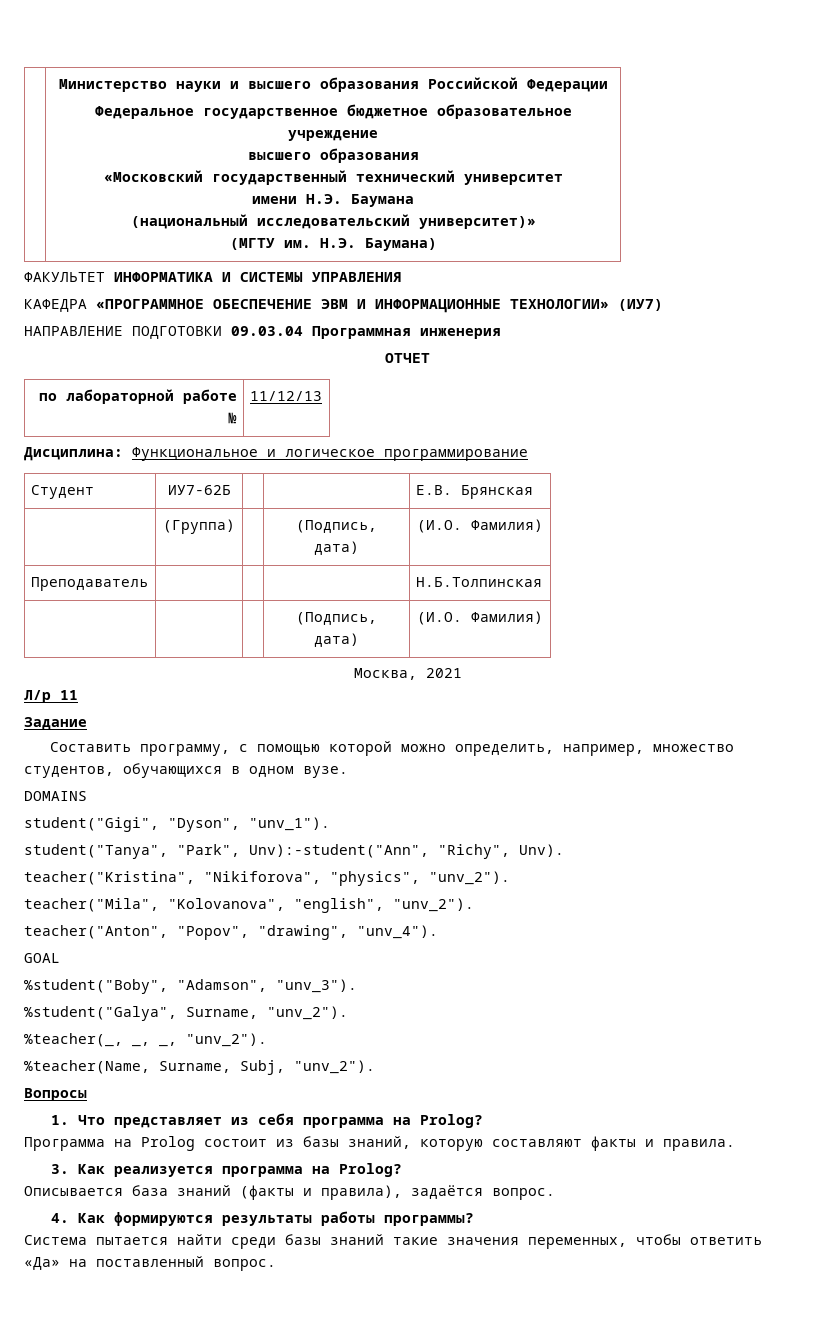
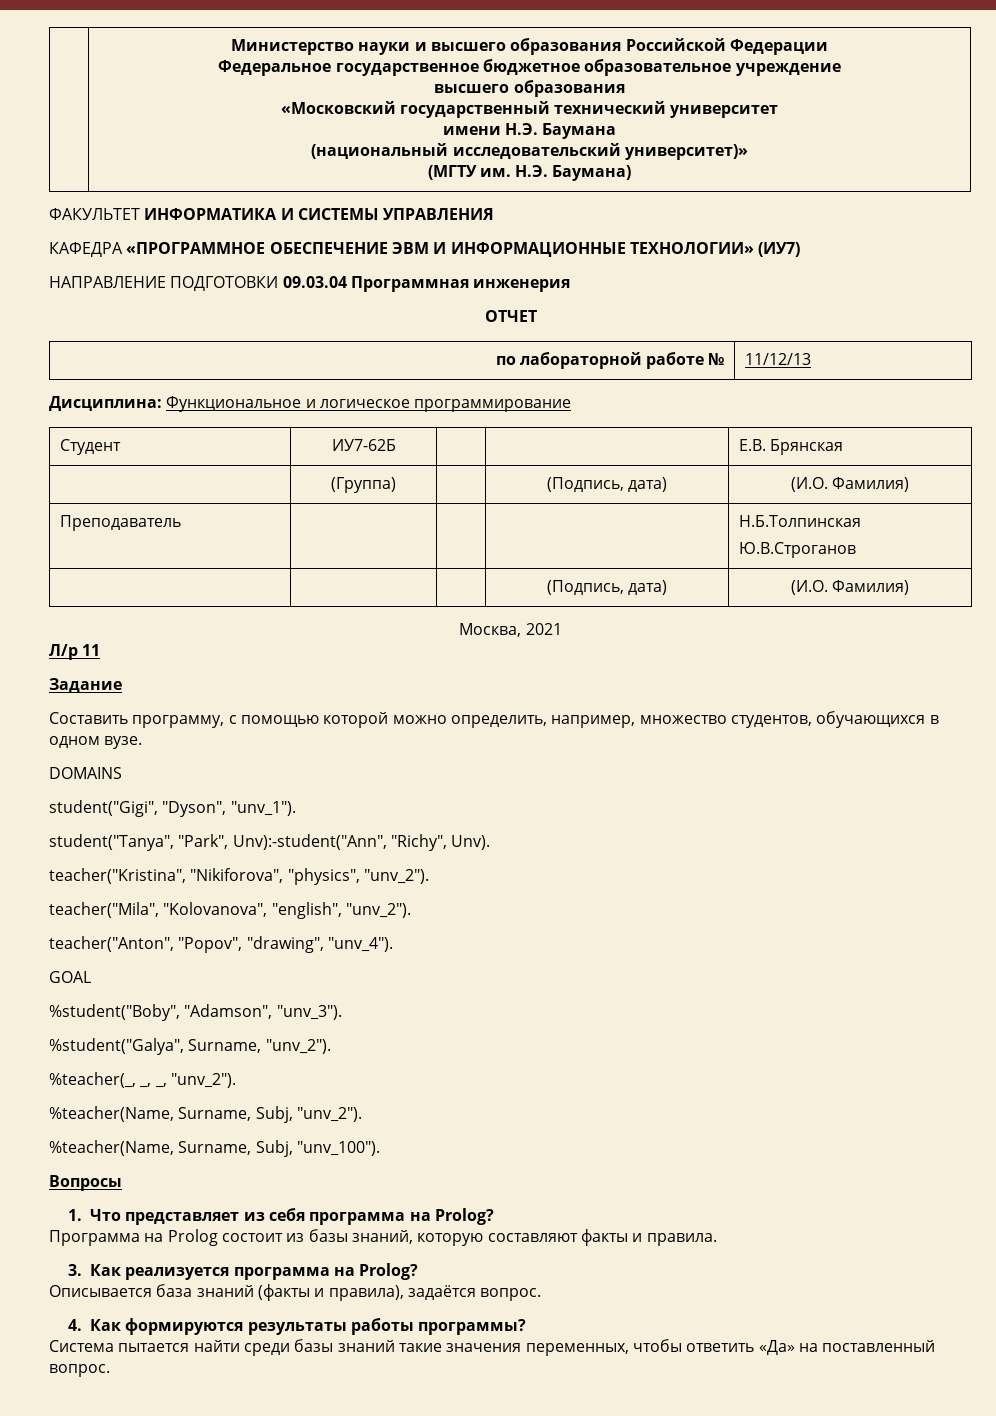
(542, 582) none -> [738,542,856,558] // Ю.В.Строганов
(375, 1067) none -> [49,1140,380,1157] // %teacher(Name, Surname, Subj, "unv_100").

